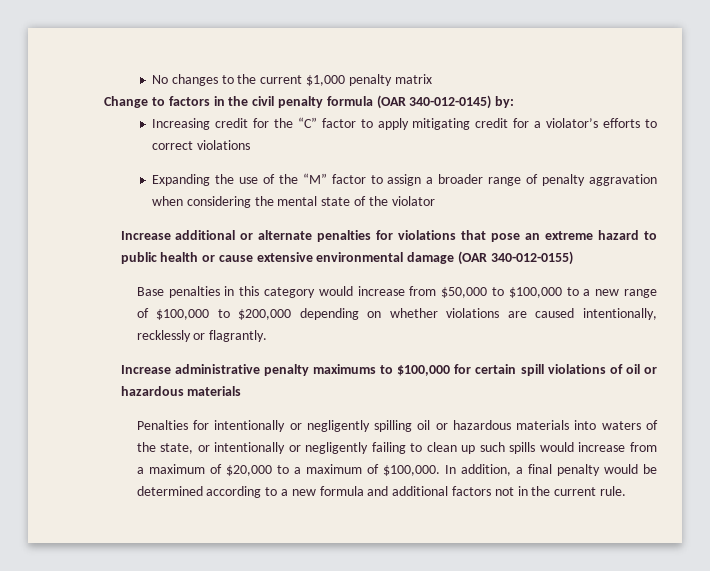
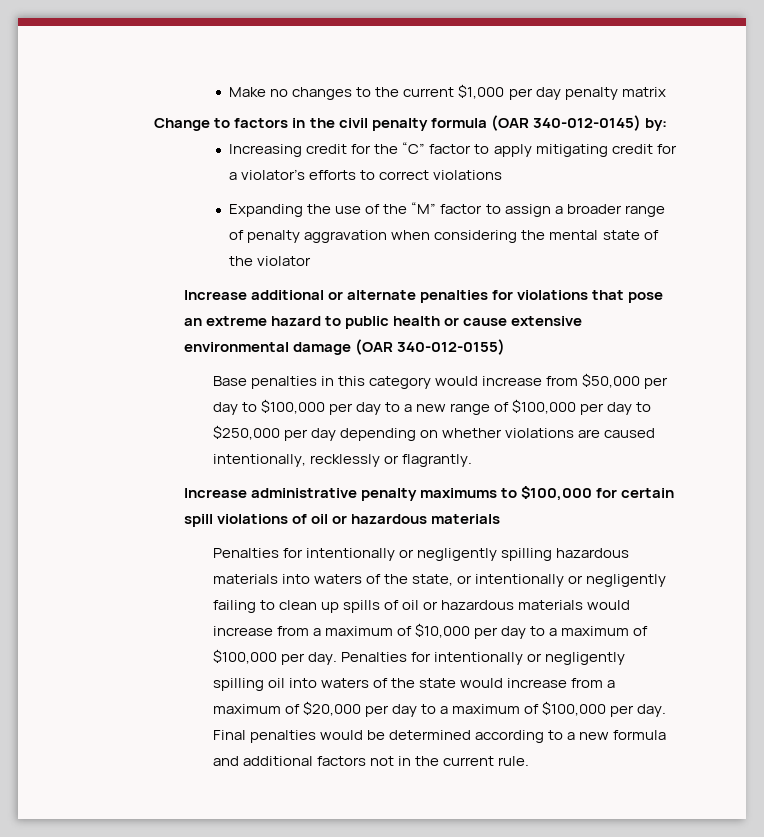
[152,75,169,84] No -> [229,87,289,97] Make no
(346, 80) none -> [508,87,561,100] per day
[491,287,562,298] to $100,000 -> [644,377,669,389] [212,399,381,415] per day to $100,000 per day
[217,309,292,320] to $200,000 -> [580,402,652,415] [212,425,336,441] per day to $250,000 per day
[417,420,448,430] oil or -> (552, 554) none
[479,442,536,454] such spills -> [342,600,631,613] [212,623,649,639] [212,649,626,665] [212,678,456,691] spills of oil or hazardous materials would increase from a maximum of $10,000 per day to a maximum of $100,000 per day. Penalties for intentionally or negligently spilling oil into waters of the state
[276,464,600,476] to a maximum of $100,000. In addition, a final penalty -> [364,701,667,717] [212,730,316,743] per day to a maximum of $100,000 per day. Final penalties

